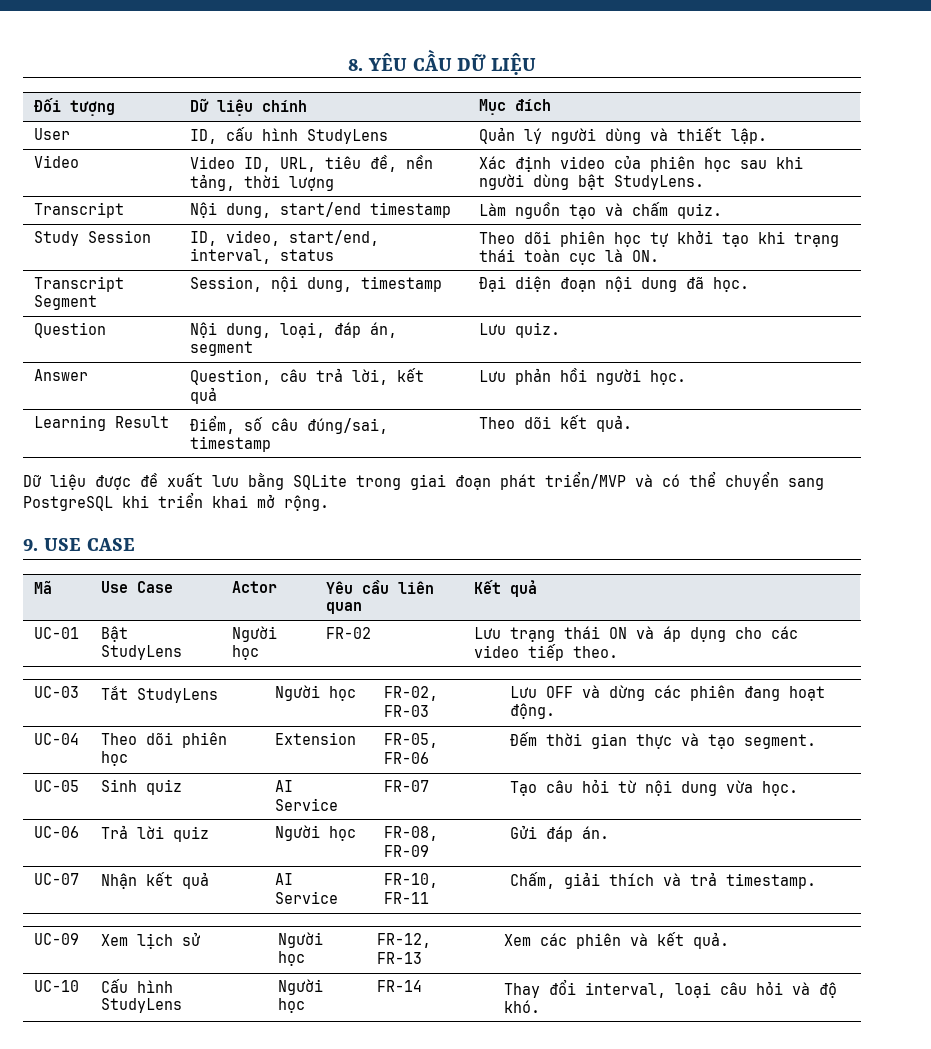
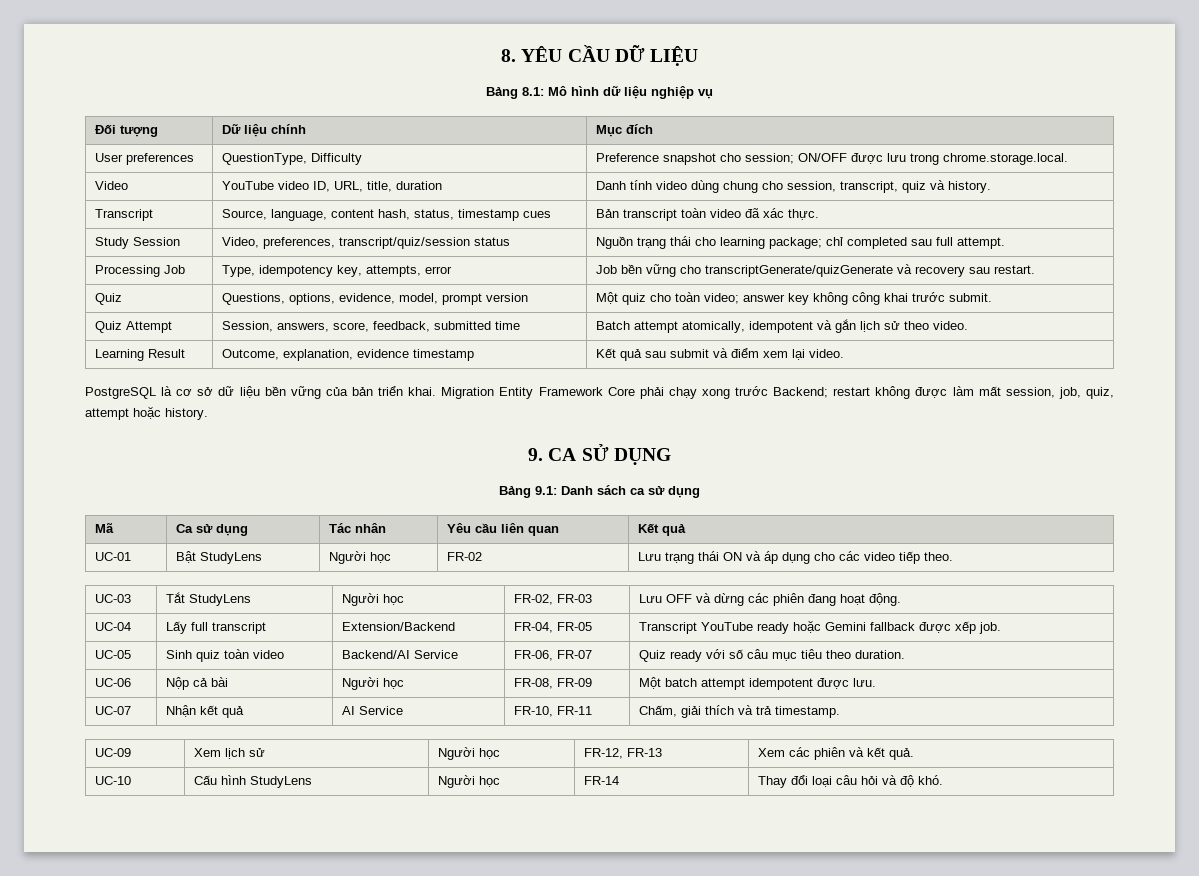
(537, 64) none -> [486,86,713,99] // Bảng 8.1: Mô hình dữ liệu nghiệp vụ
[189,127,388,144] [478,127,767,144] [33,155,79,168] [189,155,433,172] [189,174,334,191] [478,155,803,172] [478,174,704,190] [33,202,124,218] [189,202,451,218] [478,202,722,219] [33,230,151,246] [189,230,379,246] [189,248,334,264] [478,230,839,247] [478,249,659,265] [33,276,124,292] [33,295,97,310] [189,276,442,292] [478,276,749,292] [33,322,106,338] [189,322,397,338] [189,341,253,356] [478,322,560,338] [33,369,88,381] [189,368,424,385] [189,387,217,404] [478,368,686,385] [33,415,169,431] [189,415,388,434] [189,436,271,452] [478,415,632,432] [23,471,824,490] [23,492,329,511] [23,538,135,551] [33,580,52,594] [100,581,173,593] [231,581,277,593] | ID, cấu hình StudyLens | Quản lý người dùng và thiết lập. // Video | Video ID, URL, tiêu đề, nền tảng, thời lượng | Xác định video của phiên học sau khi người dùng bật StudyLens. // Transcript | Nội dung, start/end timestamp | Làm nguồn tạo và chấm quiz. // Study Session | ID, video, start/end, interval, status | Theo dõi phiên học tự khởi tạo khi trạng thái toàn cục là ON. // Transcript Segment | Session, nội dung, timestamp | Đại diện đoạn nội dung đã học. // Question | Nội dung, loại, đáp án, segment | Lưu quiz. // Answer | Question, câu trả lời, kết quả | Lưu phản hồi người học. // Learning Result | Điểm, số câu đúng/sai, timestamp | Theo dõi kết quả. // Dữ liệu được đề xuất lưu bằng SQLite trong giai đoạn phát triển/MVP và có thể chuyển sang PostgreSQL khi triển khai mở rộng. // 9. USE CASE // Mã | Use Case | Actor -> [126,153,195,165] [222,153,363,165] [596,153,1069,165] [95,181,129,190] [222,181,443,192] [596,180,992,193] [95,209,154,221] [222,209,552,221] [596,208,820,221] [95,237,181,249] [222,237,511,249] [596,236,1006,249] [95,265,186,277] [222,265,453,277] [596,264,1036,277] [95,293,123,305] [222,293,529,305] [596,292,993,305] [95,321,173,333] [222,321,521,332] [596,319,969,333] [95,349,186,361] [222,349,475,361] [596,348,845,361] [85,386,1115,399] [85,406,208,420] [528,444,671,465] [499,485,700,498] [95,523,115,533] [176,524,249,536] [329,523,387,533] preferences | QuestionType, Difficulty | Preference snapshot cho session; ON/OFF được lưu trong chrome.storage.local. // Video | YouTube video ID, URL, title, duration | Danh tính video dùng chung cho session, transcript, quiz và history. // Transcript | Source, language, content hash, status, timestamp cues | Bản transcript toàn video đã xác thực. // Study Session | Video, preferences, transcript/quiz/session status | Nguồn trạng thái cho learning package; chỉ completed sau full attempt. // Processing Job | Type, idempotency key, attempts, error | Job bền vững cho transcriptGenerate/quizGenerate và recovery sau restart. // Quiz | Questions, options, evidence, model, prompt version | Một quiz cho toàn video; answer key không công khai trước submit. // Quiz Attempt | Session, answers, score, feedback, submitted time | Batch attempt atomically, idempotent và gắn lịch sử theo video. // Learning Result | Outcome, explanation, evidence timestamp | Kết quả sau submit và điểm xem lại video. // PostgreSQL là cơ sở dữ liệu bền vững của bản triển khai. Migration Entity Framework Core phải chạy xong trước Backend; restart không được làm mất session, job, quiz, attempt hoặc history. // 9. CA SỬ DỤNG // Bảng 9.1: Danh sách ca sử dụng // Mã | Ca sử dụng | Tác nhân
[100,732,227,748] [100,751,128,766] [274,732,356,745] [383,733,438,748] [383,752,429,764] [509,732,816,749] Theo dõi phiên học | Extension | FR-05, FR-06 | Đếm thời gian thực và tạo segment. -> [166,621,267,634] [342,622,456,631] [514,622,593,633] [639,620,1002,634] Lấy full transcript | Extension/Backend | FR-04, FR-05 | Transcript YouTube ready hoặc Gemini fallback được xếp job.
[274,780,293,792] [274,798,338,811] | AI Service | -> [224,649,285,659] [342,650,459,659] [514,650,554,661] toàn video | Backend/AI Service | FR-06,
[509,779,798,796] [33,826,79,838] [100,825,209,842] [274,825,356,841] [383,826,438,841] [383,845,429,857] [509,825,609,842] Tạo câu hỏi từ nội dung vừa học. // UC-06 | Trả lời quiz | Người học | FR-08, FR-09 | Gửi đáp án. -> [639,649,906,662] [95,678,132,687] [166,677,229,690] [342,677,405,690] [514,678,593,689] [639,677,877,690] Quiz ready với số câu mục tiêu theo duration. // UC-06 | Nộp cả bài | Người học | FR-08, FR-09 | Một batch attempt idempotent được lưu.
[584,982,666,998] interval, -> (809, 780) none

